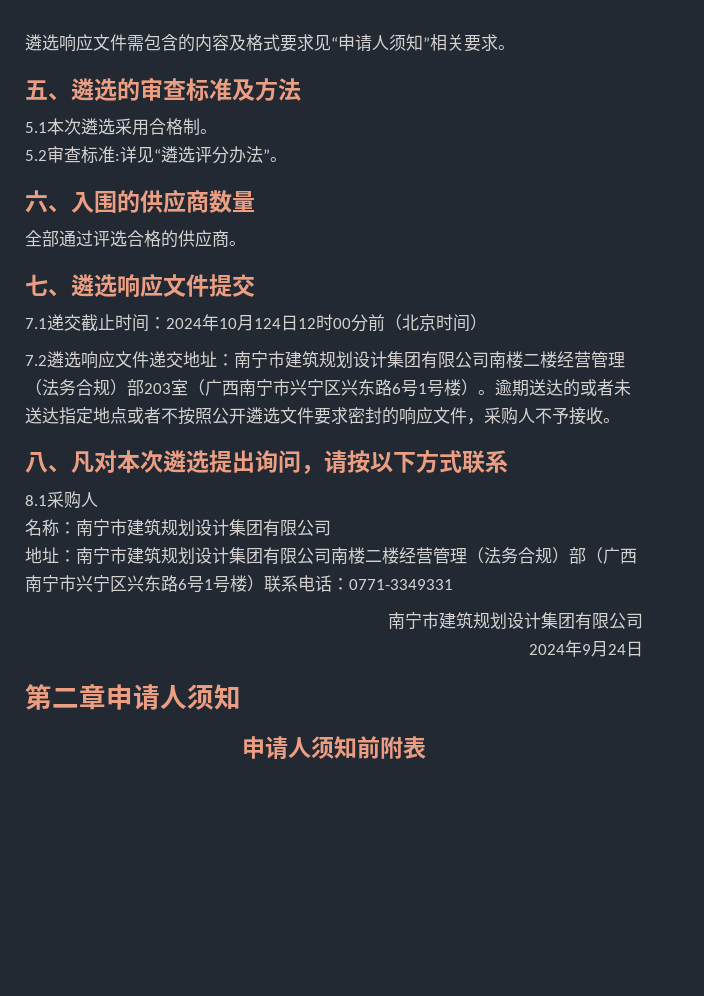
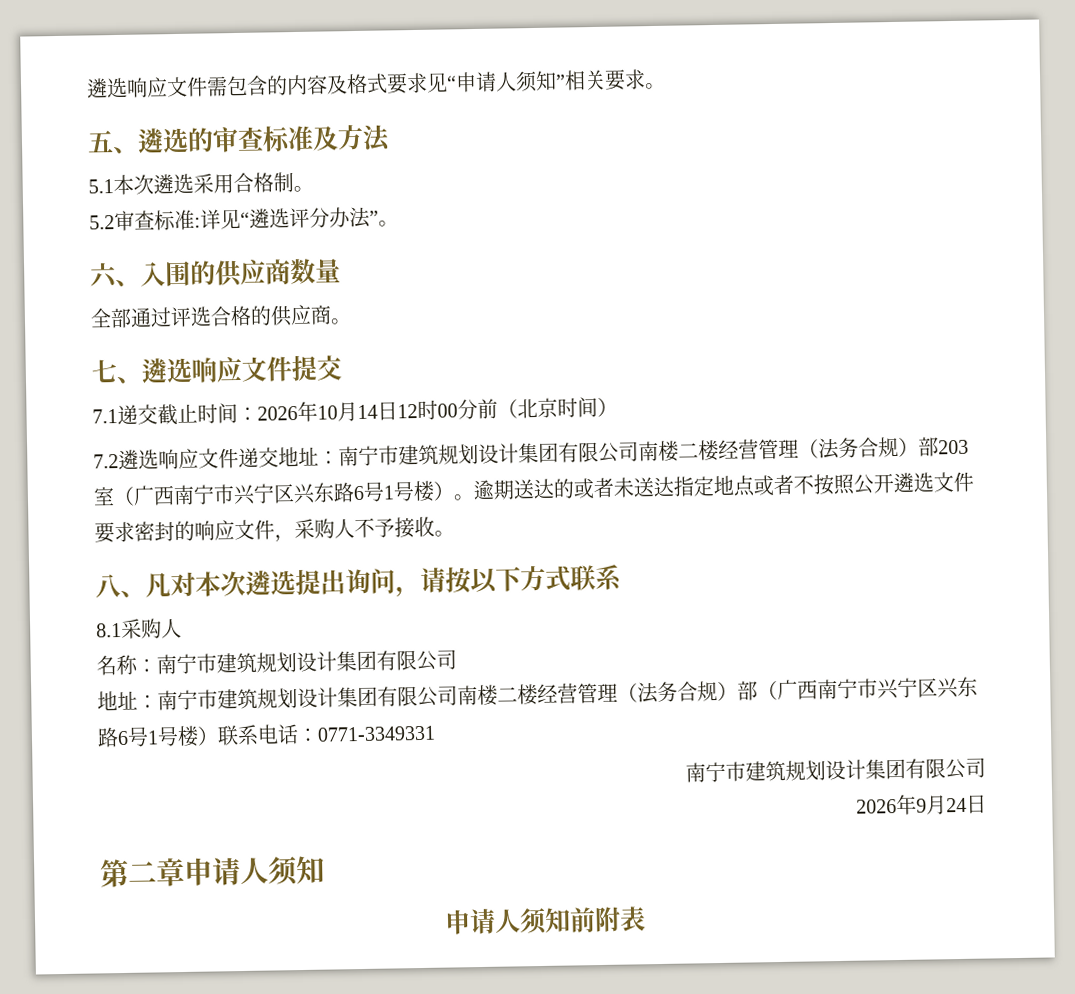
[166,318,202,329] 2024 -> [257,406,298,421] 2026
[254,318,281,329] 124 -> [357,404,378,420] 14
[529,644,565,655] 2024 -> [856,799,897,814] 2026

